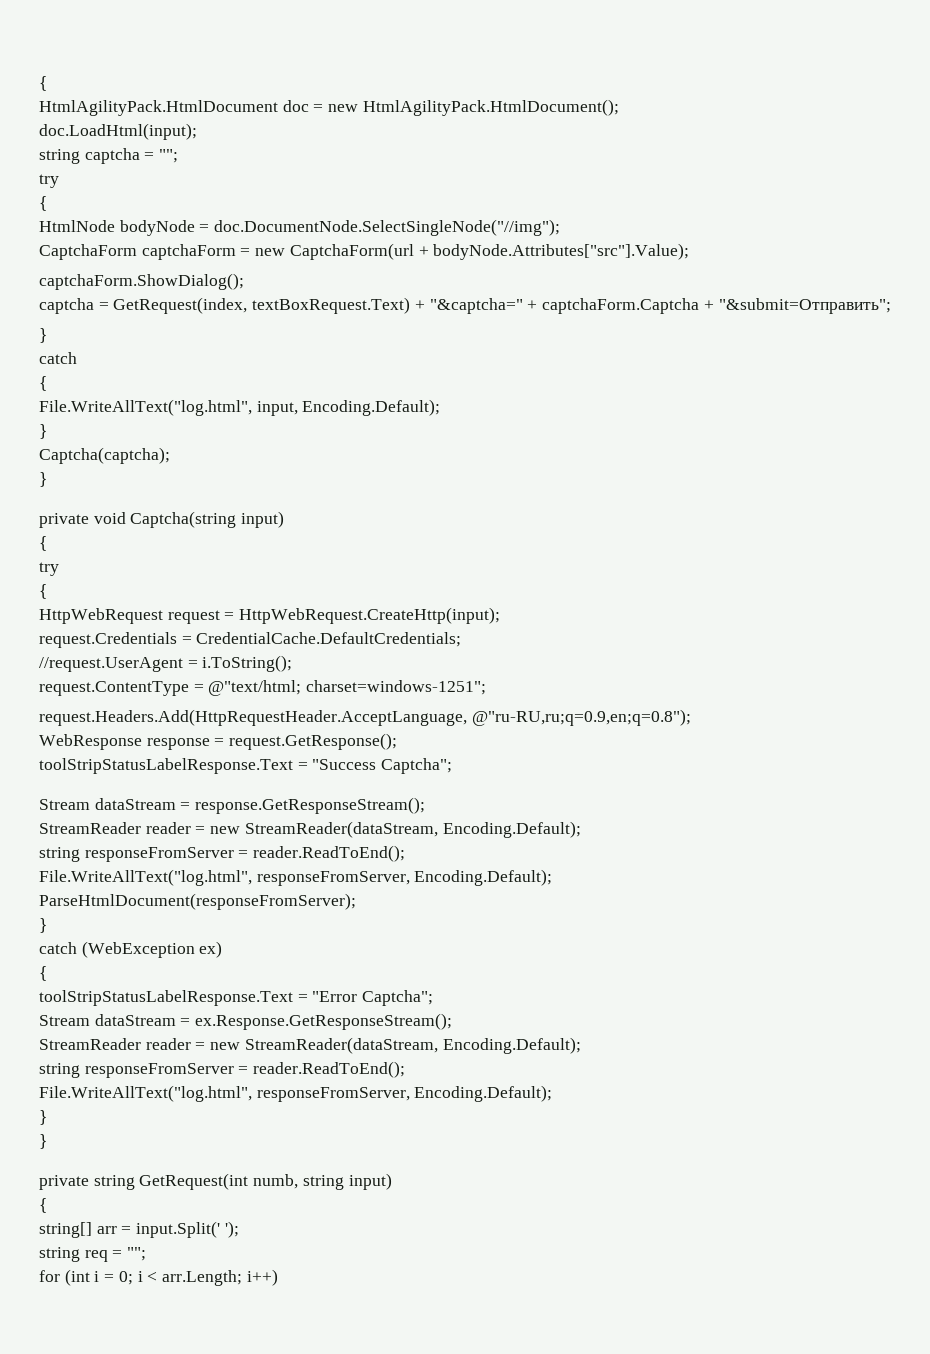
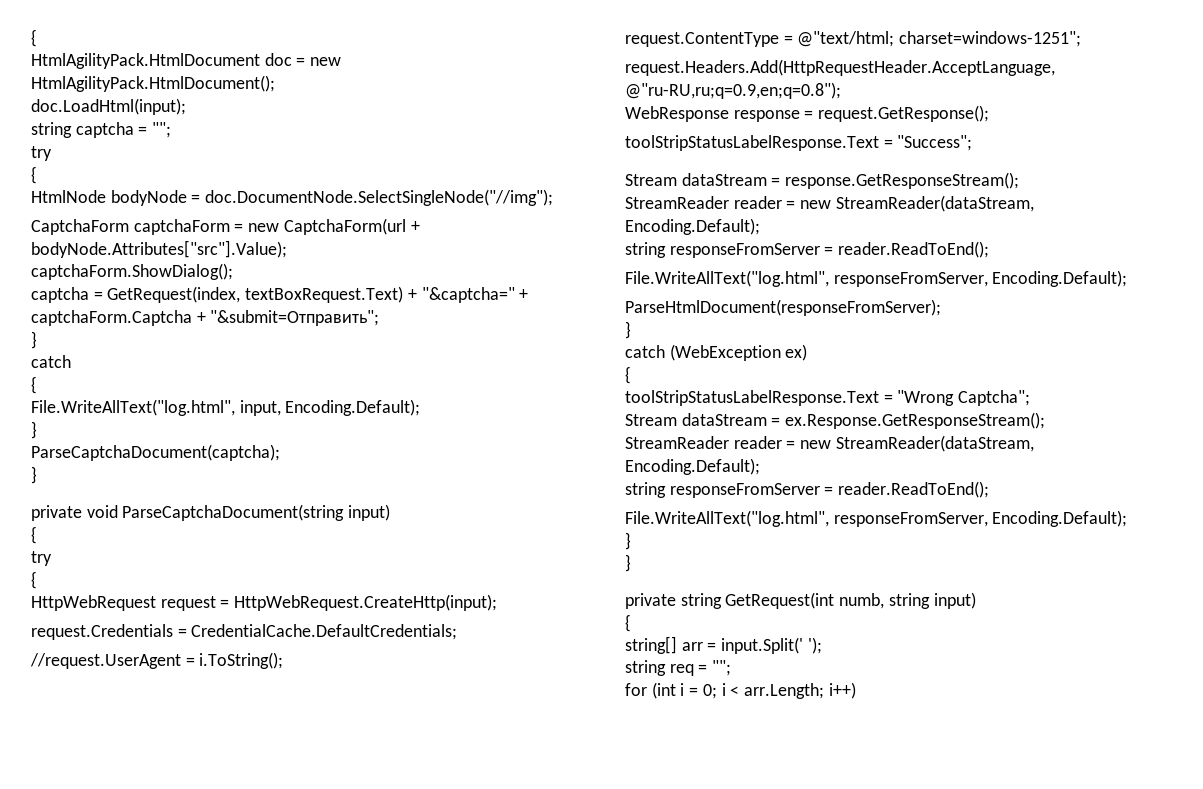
[39,447,170,464] Captcha(captcha); -> [31,444,280,461] ParseCaptchaDocument(captcha);
[130,511,237,528] Captcha(string -> [122,504,345,521] ParseCaptchaDocument(string
[312,758,453,774] "Success Captcha"; -> [897,135,973,151] "Success";
[312,991,358,1002] "Error -> [897,390,955,406] "Wrong

